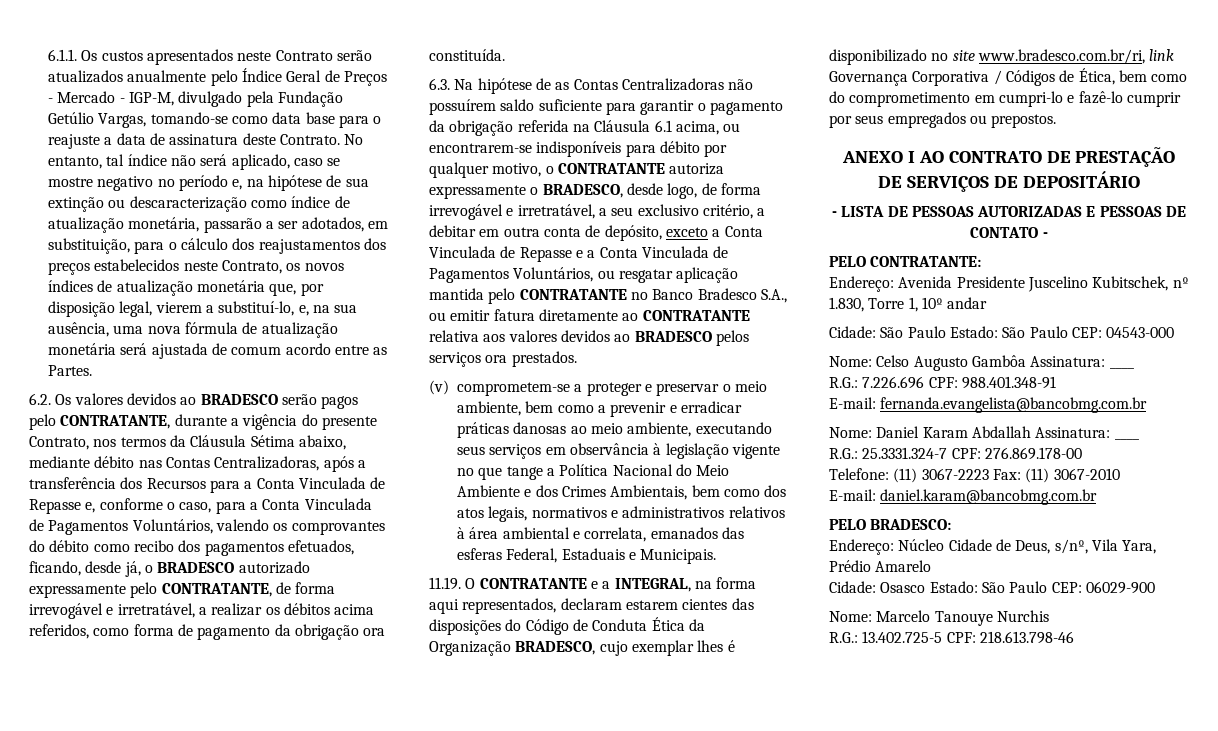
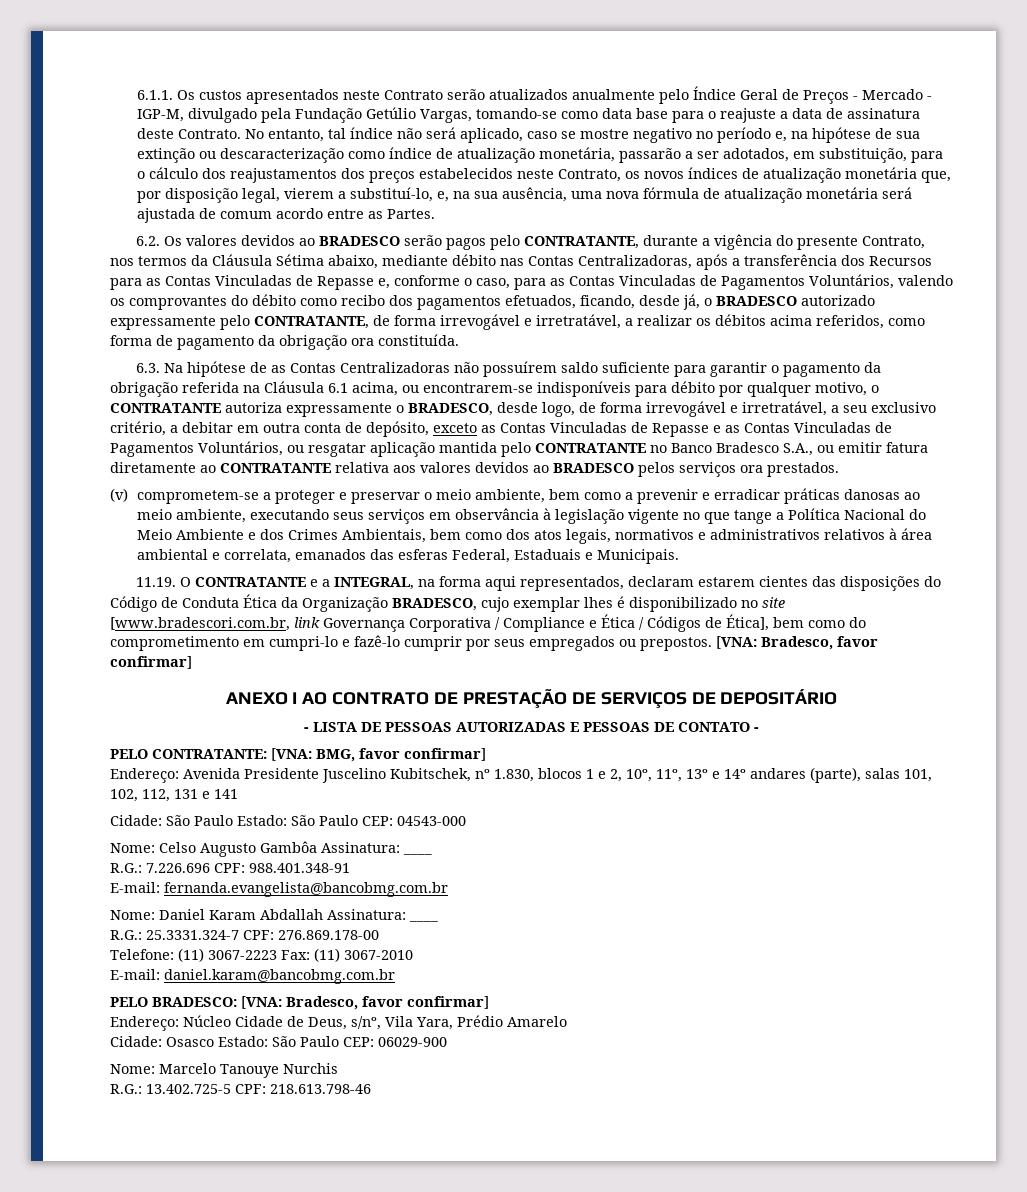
[244,477,366,489] a Conta Vinculada -> [146,275,292,286] as Contas Vinculadas
[249,498,372,510] a Conta Vinculada -> [550,275,696,286] as Contas Vinculadas
[712,226,763,237] [429,246,709,262] a Conta Vinculada de Repasse e a Conta Vinculada -> [481,422,871,437] as Contas Vinculadas de Repasse e as Contas Vinculadas
[977,49,1145,64] www.bradesco.com.br/ri, -> [110,617,290,631] [www.bradescori.com.br,
(1002, 77) none -> [503,614,644,632] Compliance e Ética /
[1078,68,1115,85] Ética, -> [726,614,769,631] Ética],
(1057, 121) none -> [716,636,878,650] [110,656,192,669] [VNA: Bradesco, favor confirmar]
(982, 261) none -> [271,748,486,762] [VNA: BMG, favor confirmar]
[868,297,988,312] Torre 1, 10º andar -> [538,767,932,783] [110,789,238,802] blocos 1 e 2, 10º, 11º, 13º e 14º andares (parte), salas 101, 102, 112, 131 e 141
(952, 524) none -> [241,996,489,1010] [VNA: Bradesco, favor confirmar]

